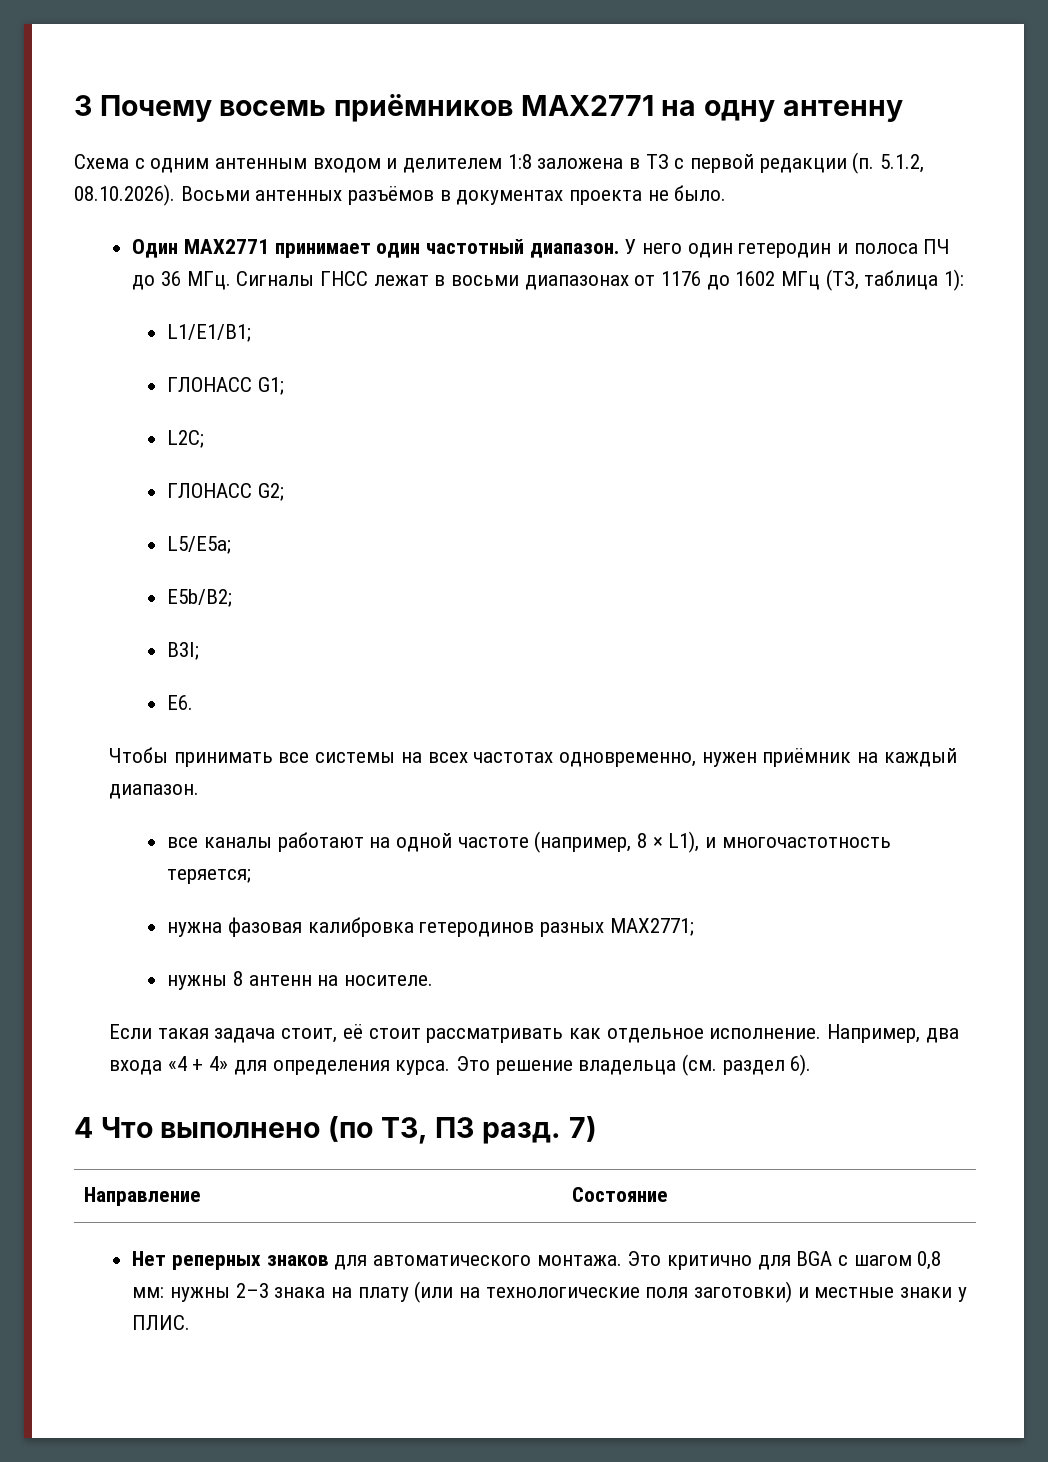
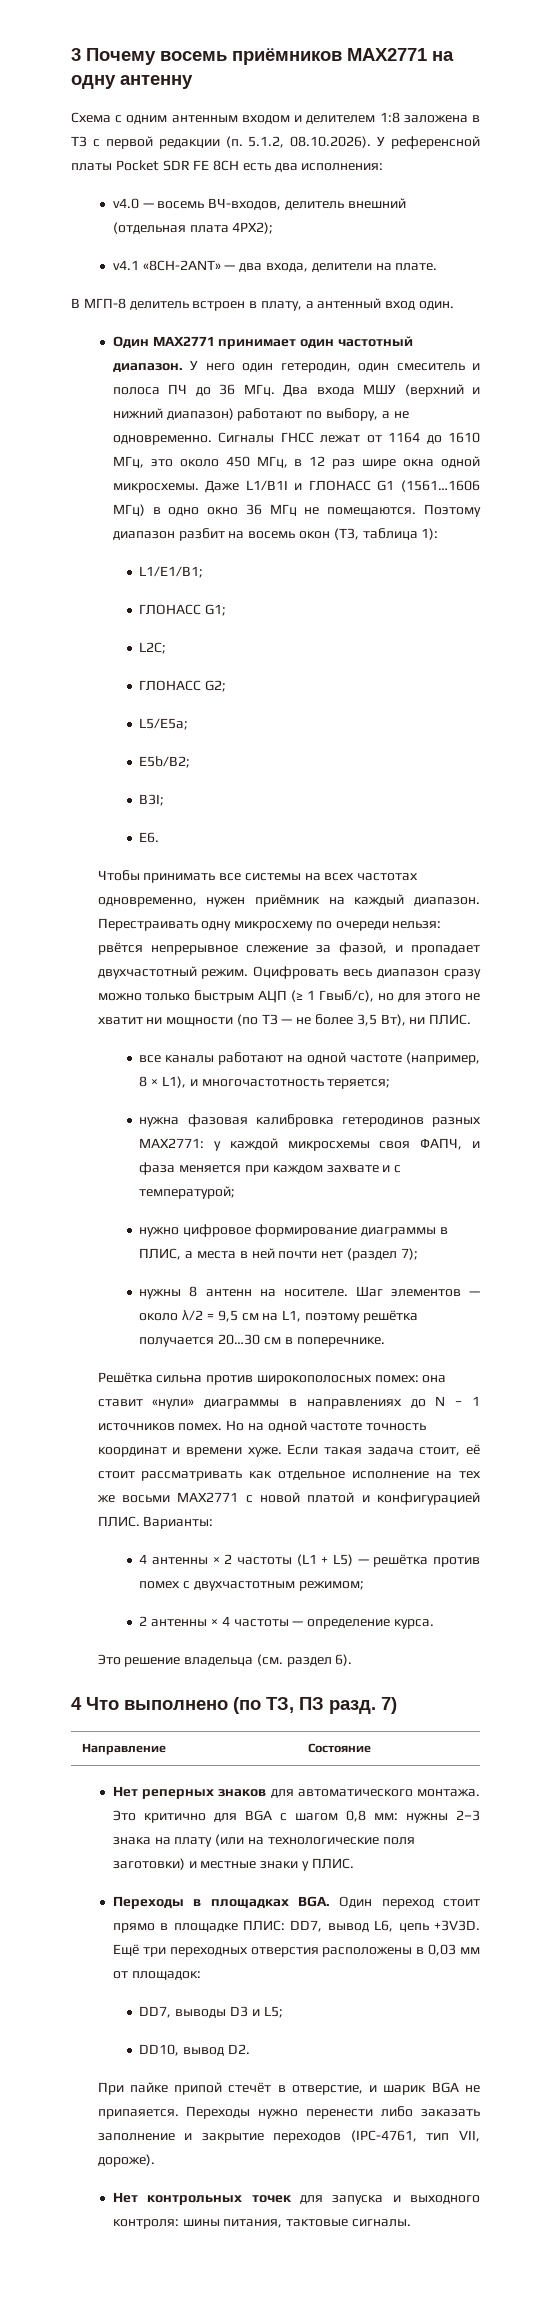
[180,185,727,205] Восьми антенных разъёмов в документах проекта не было. -> [377,136,480,149] [71,160,384,172] [112,198,406,210] [112,222,274,234] [112,260,438,272] [71,298,455,311] У референсной платы Pocket SDR FE 8CH есть два исполнения: // v4.0 — восемь ВЧ-входов, делитель внешний (отдельная плата 4PX2); // v4.1 «8CH-2ANT» — два входа, делители на плате. // В МГП-8 делитель встроен в плату, а антенный вход один.
[738,243,832,258] гетеродин -> [280,363,465,373] гетеродин, один смеситель
[236,271,820,290] Сигналы ГНСС лежат в восьми диапазонах от 1176 до 1602 МГц -> [283,384,480,397] [112,408,409,421] [112,432,480,445] [112,456,480,469] [112,480,480,493] [112,504,481,517] [112,528,331,541] Два входа МШУ (верхний и нижний диапазон) работают по выбору, а не одновременно. Сигналы ГНСС лежат от 1164 до 1610 МГц, это около 450 МГц, в 12 раз шире окна одной микросхемы. Даже L1/B1I и ГЛОНАСС G1 (1561…1606 МГц) в одно окно 36 МГц не помещаются. Поэтому диапазон разбит на восемь окон
(200, 791) none -> [97,918,442,931] [97,942,480,955] [97,966,481,979] [97,990,480,1003] [97,1014,472,1026] Перестраивать одну микросхему по очереди нельзя: рвётся непрерывное слежение за фазой, и пропадает двухчастотный режим. Оцифровать весь диапазон сразу можно только быстрым АЦП (≥ 1 Гвыб/с), но для этого не хватит ни мощности (по ТЗ — не более 3,5 Вт), ни ПЛИС.
[609,918,694,936] MAX2771; -> [139,1138,480,1151] [139,1162,402,1175] [139,1186,236,1199] [139,1224,448,1237] [139,1248,418,1261] MAX2771: у каждой микросхемы своя ФАПЧ, и фаза меняется при каждом захвате и с температурой; // нужно цифровое формирование диаграммы в ПЛИС, а места в ней почти нет (раздел 7);
(434, 980) // -> [355,1286,480,1297] [139,1310,418,1323] [139,1334,385,1347] [97,1372,447,1385] [97,1396,480,1409] [97,1420,427,1432] [97,1447,282,1457] Шаг элементов — около λ/2 = 9,5 см на L1, поэтому решётка получается 20…30 см в поперечнике. // Решётка сильна против широкополосных помех: она ставит «нули» диаграммы в направлениях до N − 1 источников помех. Но на одной частоте точность координат и времени хуже.
[709,1024,959,1043] [109,1056,390,1075] исполнение. Например, два входа «4 + 4» для определения -> [352,1471,481,1479] [96,1492,480,1505] [97,1516,214,1529] [139,1554,480,1567] [139,1581,364,1591] [139,1616,391,1629] исполнение на тех же восьми MAX2771 с новой платой и конфигурацией ПЛИС. Варианты: // 4 антенны × 2 частоты (L1 + L5) — решётка против помех с двухчастотным режимом; // 2 антенны × 4 частоты — определение
(451, 1067) none -> (434, 1624) //
(191, 1322) none -> [112,1896,481,1909] [112,1920,480,1933] [112,1944,480,1957] [112,1971,201,1980] [139,2006,283,2018] [139,2044,250,2056] [97,2082,480,2095] [97,2106,480,2119] [97,2130,480,2143] [97,2154,155,2167] [112,2192,481,2205] [112,2219,412,2229] // Переходы в площадках BGA. Один переход стоит прямо в площадке ПЛИС: DD7, вывод L6, цепь +3V3D. Ещё три переходных отверстия расположены в 0,03 мм от площадок: // DD7, выводы D3 и L5; // DD10, вывод D2. // При пайке припой стечёт в отверстие, и шарик BGA не припаяется. Переходы нужно перенести либо заказать заполнение и закрытие переходов (IPC-4761, тип VII, дороже). // Нет контрольных точек для запуска и выходного контроля: шины питания, тактовые сигналы.

